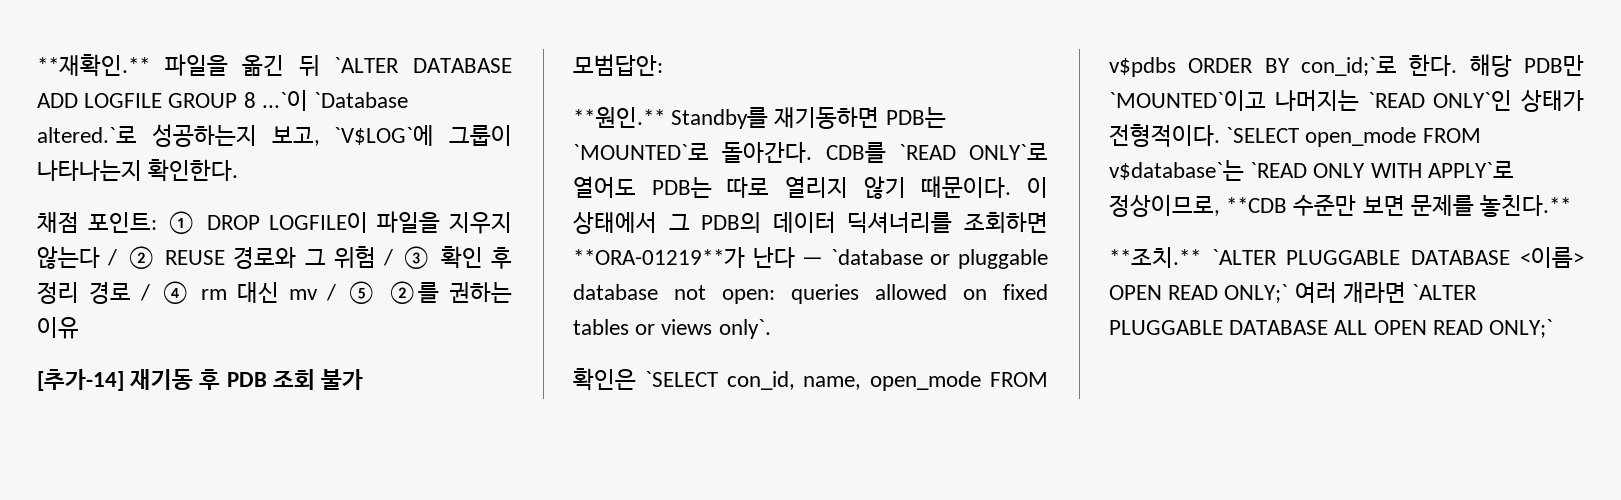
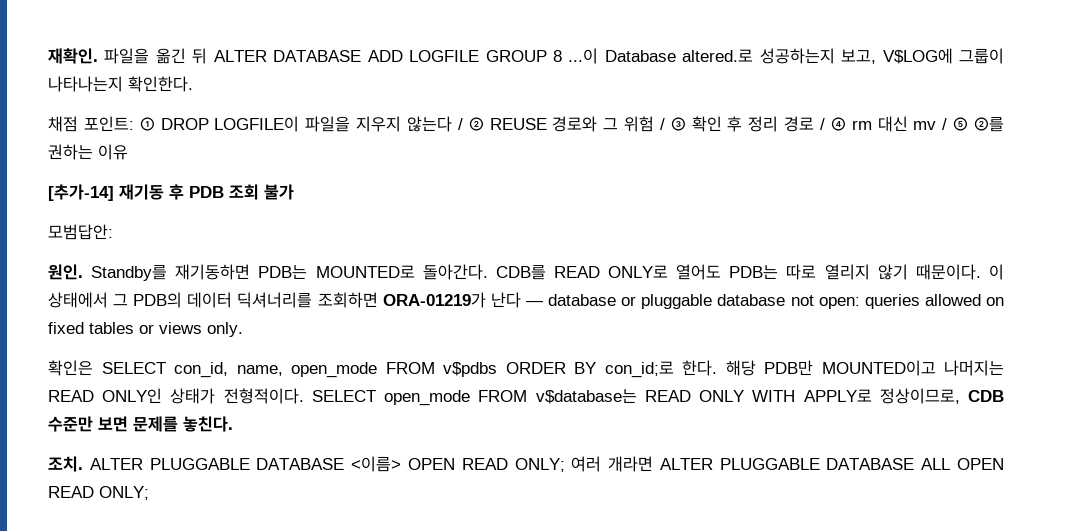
[37,54,150,77] **재확인.** -> [48,48,98,64] 재확인.
[334,57,400,73] `ALTER -> [213,50,267,62] ALTER
[261,90,409,111] [37,126,137,143] ...`이 `Database altered.`로 -> [568,48,754,64] ...이 Database altered.로
[334,125,435,146] `V$LOG`에 -> [882,48,953,64] V$LOG에
[573,107,665,128] **원인.** -> [48,264,83,280] 원인.
[573,143,709,160] `MOUNTED`로 -> [315,265,415,278] MOUNTED로
[898,143,1048,160] `READ ONLY`로 -> [553,265,669,278] READ ONLY로
[573,247,745,268] **ORA-01219**가 -> [382,292,486,308] ORA-01219가
[830,249,923,265] `database -> [548,294,617,306] database
[718,319,771,339] only`. -> [207,322,243,337] only.
[644,371,718,387] `SELECT -> [101,362,166,374] SELECT
[1301,56,1397,76] con_id;`로 -> [604,361,674,378] con_id;로
[1109,90,1513,111] `MOUNTED`이고 나머지는 `READ ONLY`인 -> [821,360,1004,376] [48,388,163,404] MOUNTED이고 나머지는 READ ONLY인
[1226,127,1481,147] [1109,160,1514,181] [1109,194,1572,217] [1109,247,1277,268] `SELECT open_mode FROM v$database`는 `READ ONLY WITH APPLY`로 정상이므로, **CDB 수준만 보면 문제를 놓친다.** // **조치.** `ALTER -> [311,388,1005,406] [48,416,233,432] [48,456,143,472] SELECT open_mode FROM v$database는 READ ONLY WITH APPLY로 정상이므로, CDB 수준만 보면 문제를 놓친다. // 조치. ALTER
[1224,284,1289,303] ONLY;` -> [514,458,565,472] ONLY;
[1412,284,1478,300] `ALTER -> [659,458,713,470] ALTER
[1489,319,1554,338] ONLY;` -> [99,486,149,500] ONLY;

